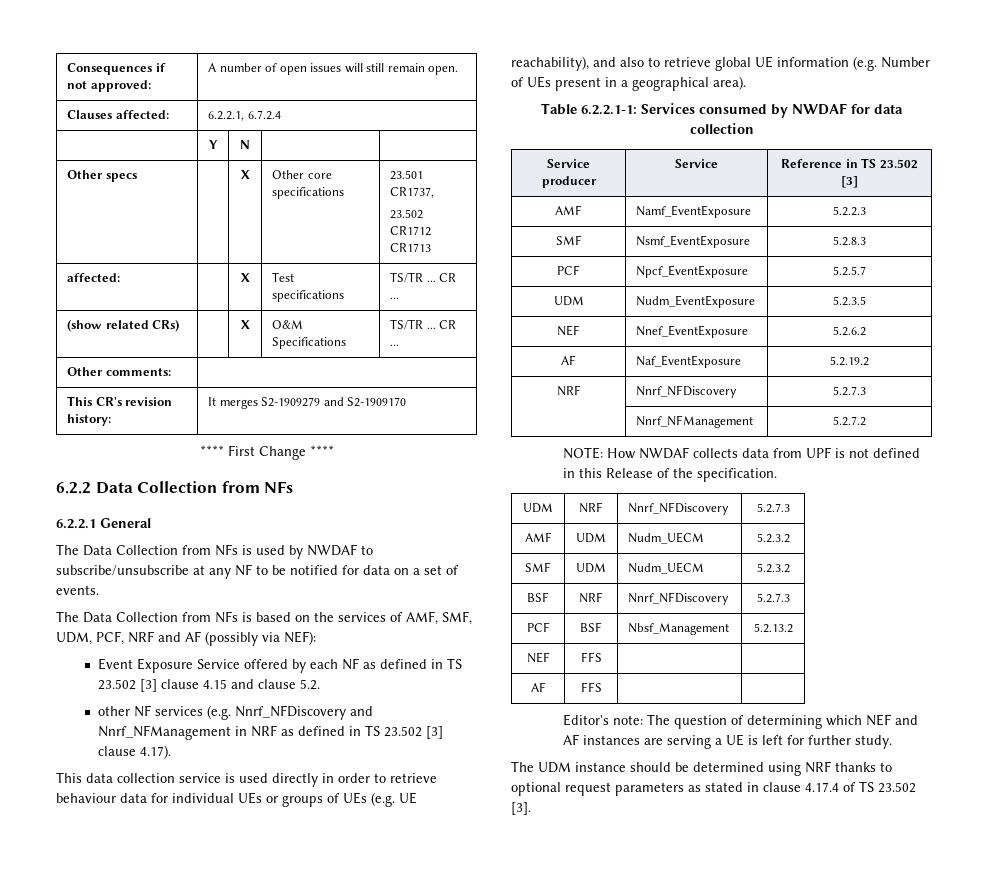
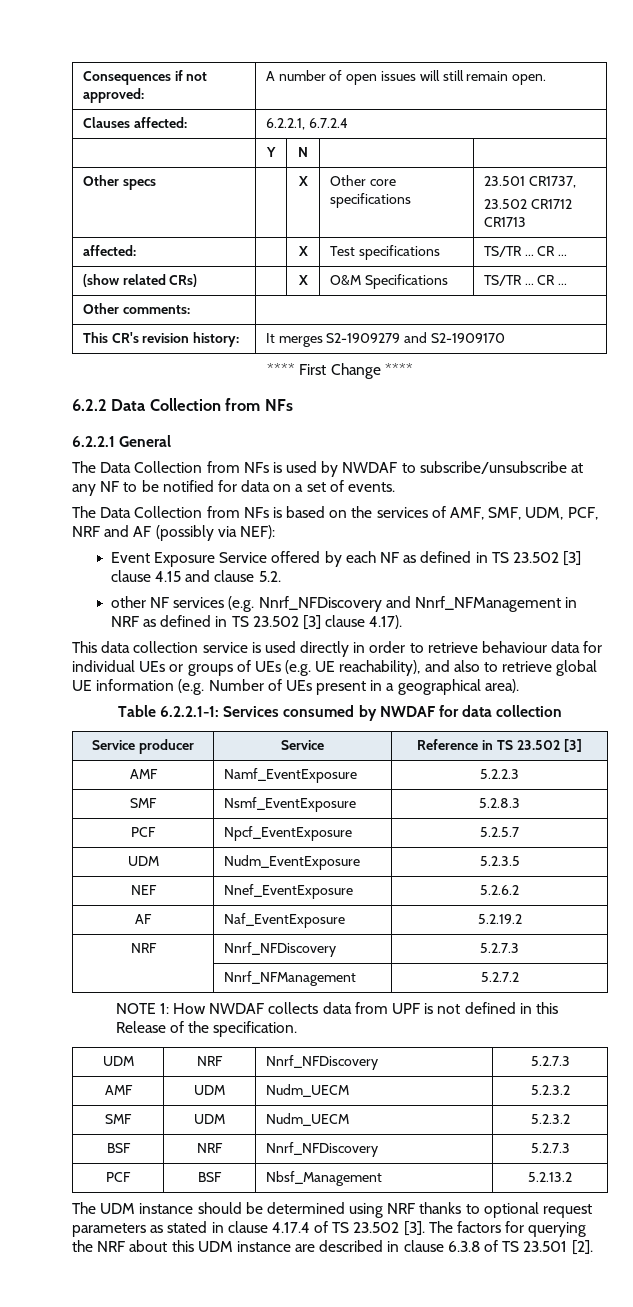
[563,447,604,459] NOTE: -> [115,1003,169,1014] NOTE 1:
[526,652,550,663] [580,652,602,662] [530,682,546,692] [580,682,602,692] [563,714,919,729] [563,734,893,749] // NEF | FFS | | // AF | FFS | | // Editor's note: The question of determining which NEF and AF instances are serving a UE is left for further study. -> (572, 1177) none
(531, 808) none -> [428,1221,587,1237] [72,1240,593,1255] The factors for querying the NRF about this UDM instance are described in clause 6.3.8 of TS 23.501 [2].

